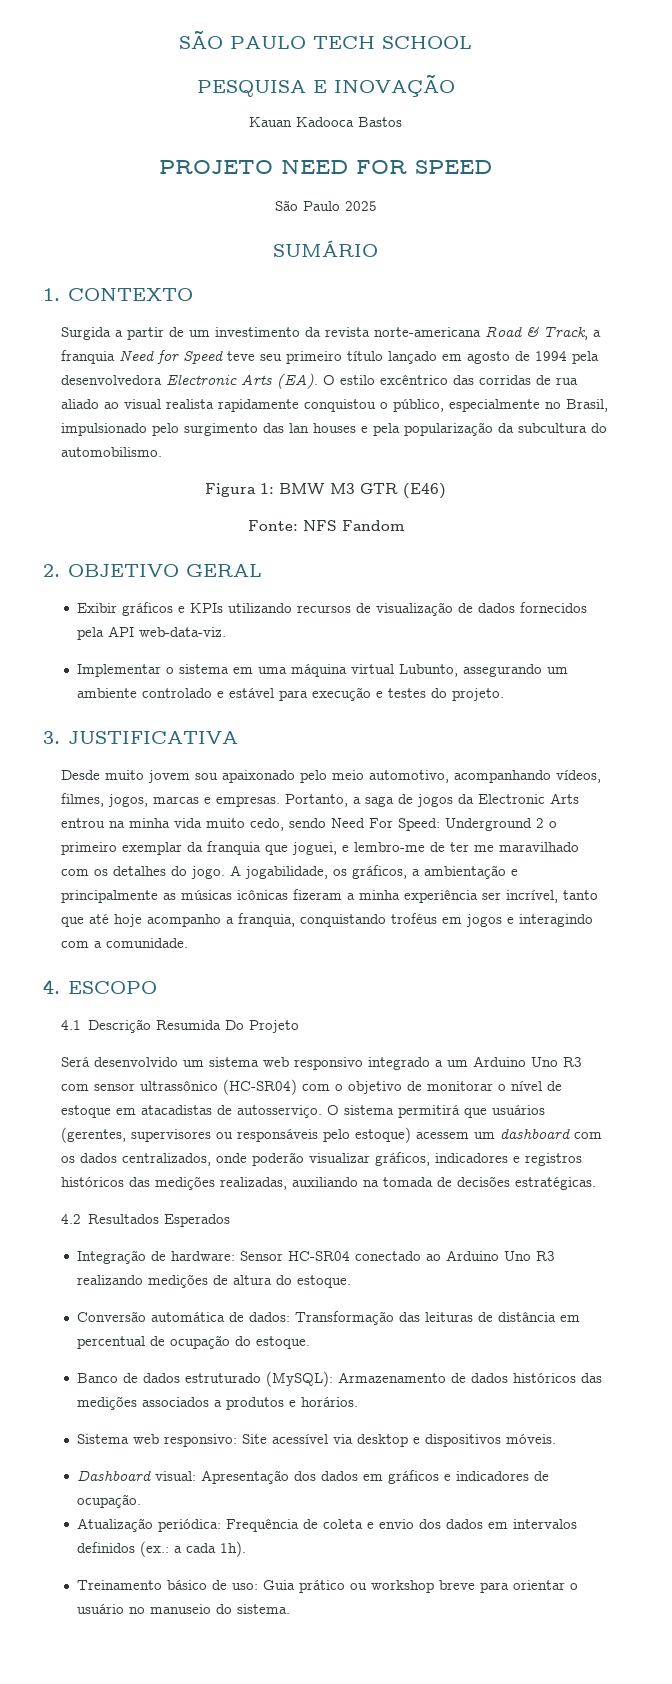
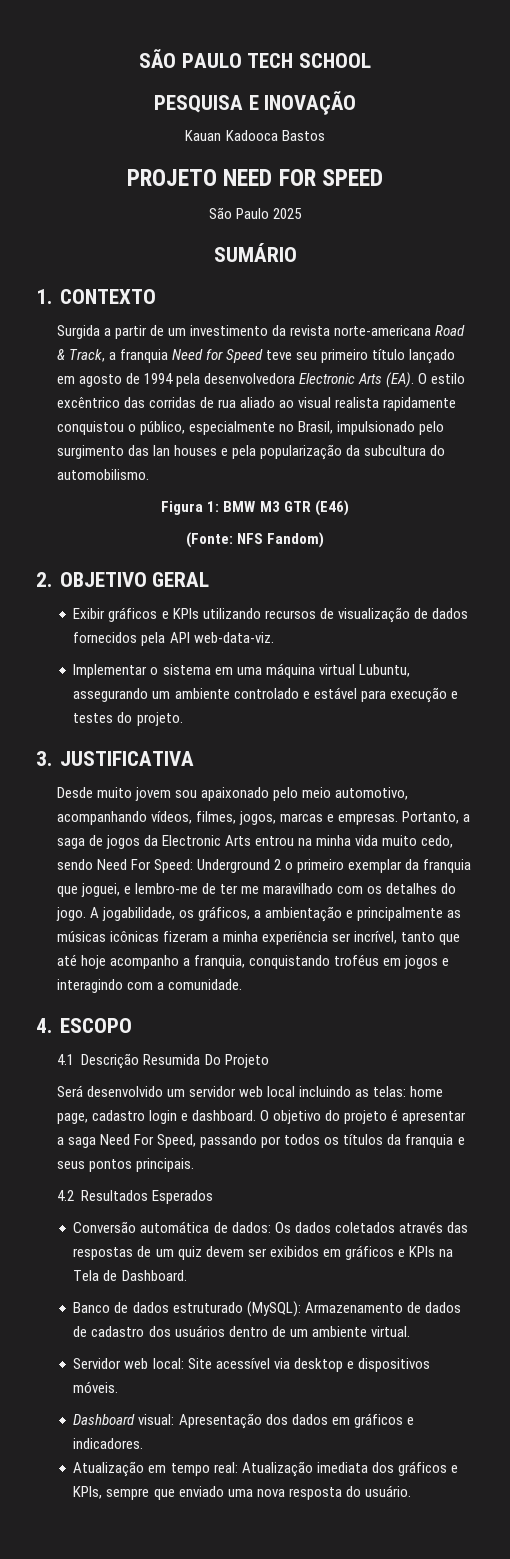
[247,520,404,531] Fonte: NFS Fandom -> [185,532,325,548] (Fonte: NFS Fandom)
[399,664,459,677] Lubunto, -> [358,664,410,677] Lubuntu,
[208,1056,582,1070] [60,1079,562,1095] [60,1105,545,1118] [60,1127,602,1143] [60,1152,582,1166] [60,1176,596,1190] [60,1214,231,1227] [77,1250,556,1264] [77,1274,352,1288] [77,1311,581,1325] [77,1335,311,1349] sistema web responsivo integrado a um Arduino Uno R3 com sensor ultrassônico (HC-SR04) com o objetivo de monitorar o nível de estoque em atacadistas de autosserviço. O sistema permitirá que usuários (gerentes, supervisores ou responsáveis pelo estoque) acessem um dashboard com os dados centralizados, onde poderão visualizar gráficos, indicadores e registros históricos das medições realizadas, auxiliando na tomada de decisões estratégicas. // 4.2 Resultados Esperados // Integração de hardware: Sensor HC-SR04 conectado ao Arduino Uno R3 realizando medições de altura do estoque. // Conversão automática de dados: Transformação das leituras de distância em percentual de ocupação do estoque. -> [189,1086,444,1097] [56,1109,467,1124] [56,1134,465,1148] [56,1158,194,1172] [56,1190,214,1204] [73,1221,468,1233] [73,1245,453,1260] [73,1270,187,1281] servidor web local incluindo as telas: home page, cadastro login e dashboard. O objetivo do projeto é apresentar a saga Need For Speed, passando por todos os títulos da franquia e seus pontos principais. // 4.2 Resultados Esperados // Conversão automática de dados: Os dados coletados através das respostas de um quiz devem ser exibidos em gráficos e KPIs na Tela de Dashboard.
[513,1373,603,1383] [77,1396,359,1410] [77,1434,238,1447] históricos das medições associados a produtos e horários. // Sistema web responsivo: -> [73,1325,410,1337] [73,1358,184,1369] de cadastro dos usuários dentro de um ambiente virtual. // Servidor web local:
[456,1471,550,1481] [77,1494,142,1508] [77,1518,578,1532] [77,1541,247,1557] [77,1580,579,1593] [77,1604,291,1614] indicadores de ocupação. // Atualização periódica: Frequência de coleta e envio dos dados em intervalos definidos (ex.: a cada 1h). // Treinamento básico de uso: Guia prático ou workshop breve para orientar o usuário no manuseio do sistema. -> [73,1438,144,1449] [73,1461,458,1477] [73,1485,411,1500] indicadores. // Atualização em tempo real: Atualização imediata dos gráficos e KPIs, sempre que enviado uma nova resposta do usuário.

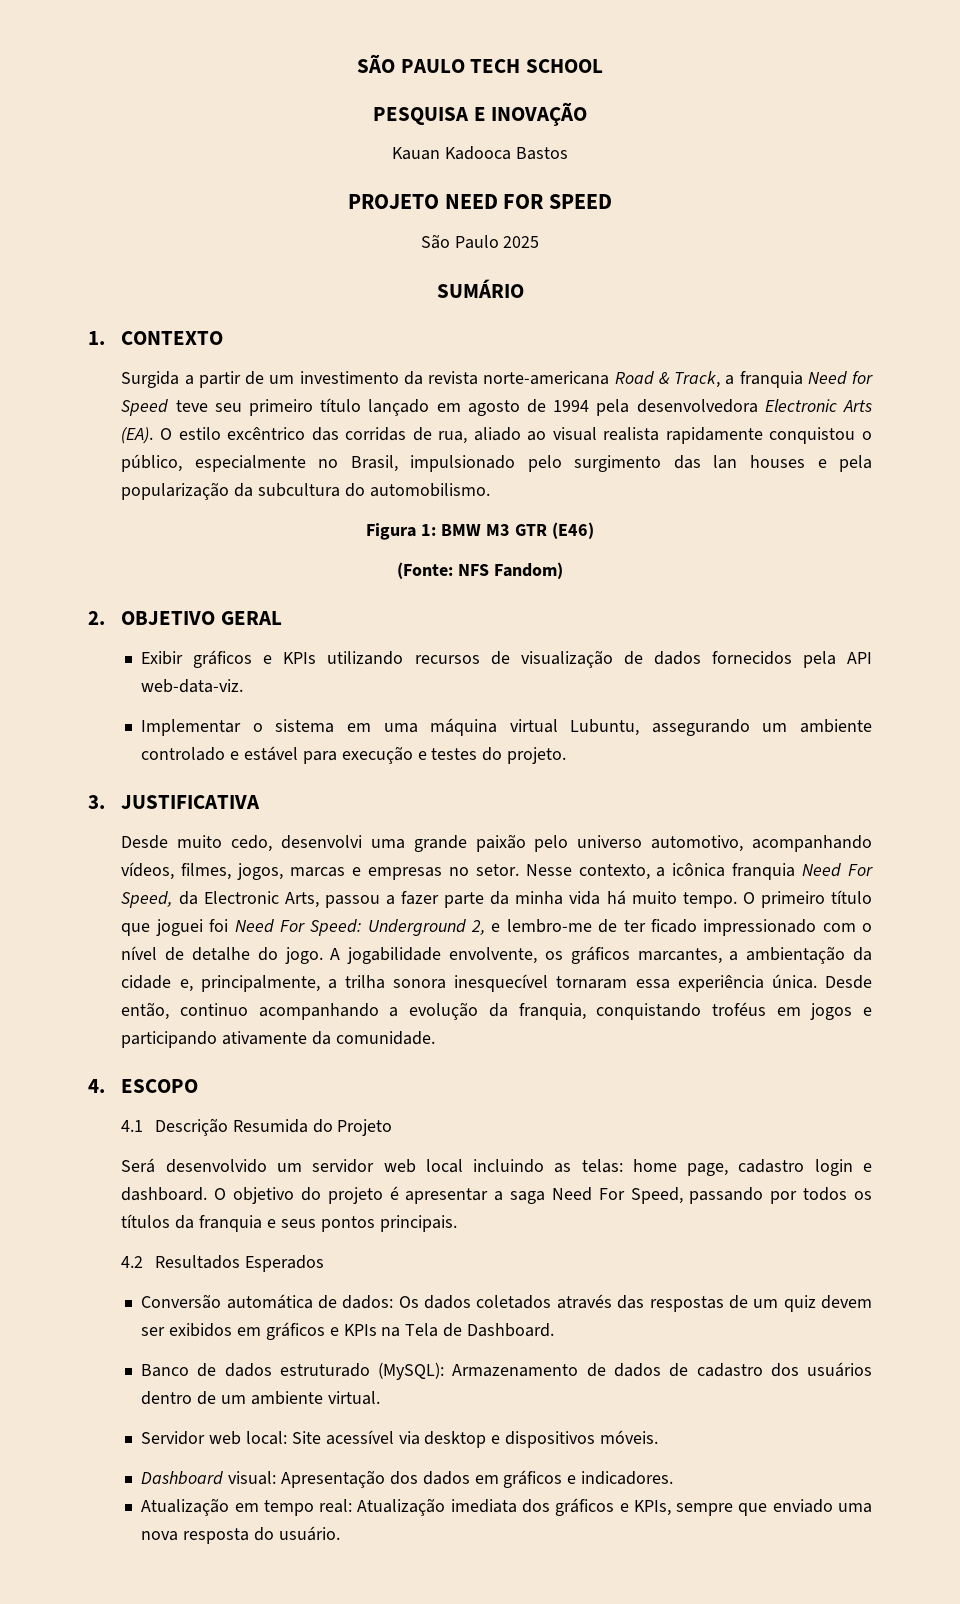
[218,399,237,408] rua -> [438,431,468,444] rua,
[134,787,332,801] jovem sou apaixonado pelo meio -> [231,834,643,852] cedo, desenvolvi uma grande paixão pelo universo
[338,811,471,825] [56,835,454,849] [56,859,472,873] [56,883,457,897] [55,906,462,922] [56,931,461,945] [56,954,191,969] empresas. Portanto, a saga de jogos da Electronic Arts entrou na minha vida muito cedo, sendo Need For Speed: Underground 2 o primeiro exemplar da franquia que joguei, e lembro-me de ter me maravilhado com os detalhes do jogo. A jogabilidade, os gráficos, a ambientação e principalmente as músicas icônicas fizeram a minha experiência ser incrível, tanto que até hoje acompanho a -> [367,863,874,880] [121,890,873,908] [121,919,872,936] [121,946,873,964] [121,974,872,992] [121,1002,508,1020] empresas no setor. Nesse contexto, a icônica franquia Need For Speed, da Electronic Arts, passou a fazer parte da minha vida há muito tempo. O primeiro título que joguei foi Need For Speed: Underground 2, e lembro-me de ter ficado impressionado com o nível de detalhe do jogo. A jogabilidade envolvente, os gráficos marcantes, a ambientação da cidade e, principalmente, a trilha sonora inesquecível tornaram essa experiência única. Desde então, continuo acompanhando a evolução da
[56,979,164,993] interagindo com a -> [121,1031,332,1048] participando ativamente da
[204,1054,221,1065] Do -> [312,1119,333,1133] do

